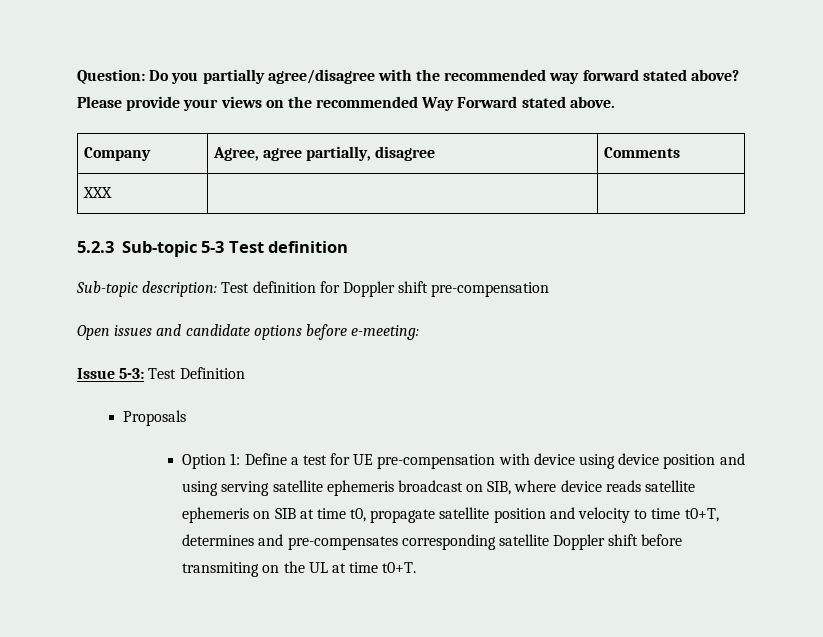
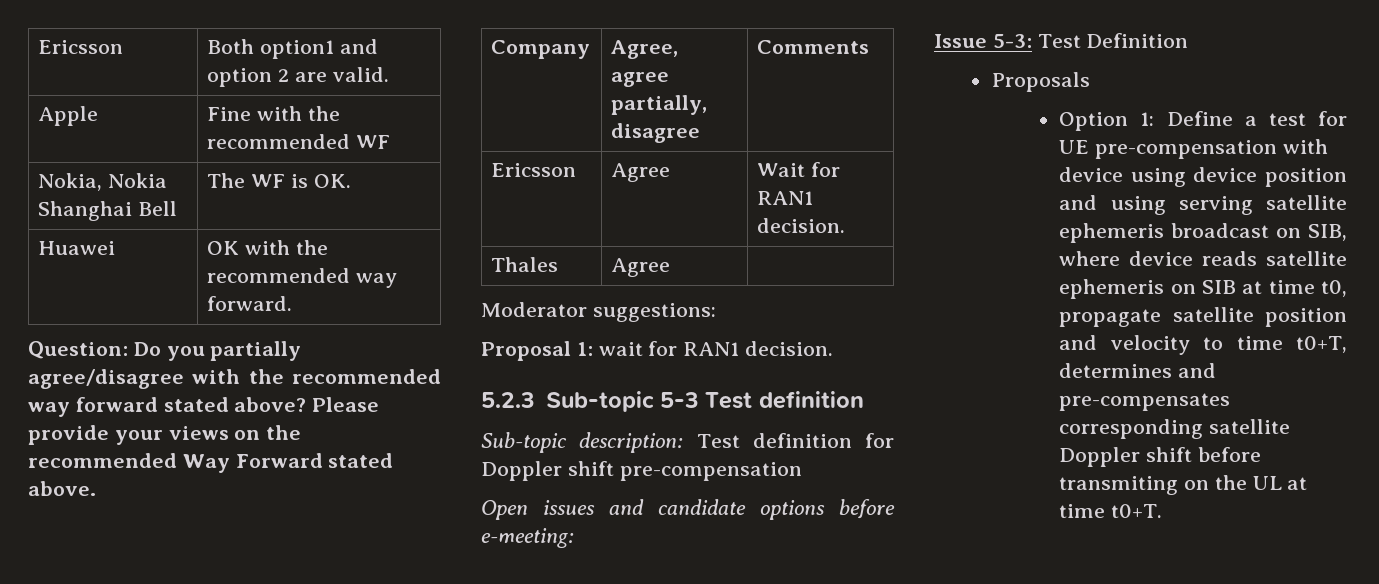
(77, 76) none -> [38,40,124,54] [207,39,378,59] [207,67,389,87] [38,106,99,126] [207,106,340,121] [207,134,390,149] [38,173,167,191] [38,201,177,221] [207,173,351,188] [38,241,116,255] [207,240,328,255] [207,268,397,288] [207,296,293,311] Ericsson | Both option1 and option 2 are valid. // Apple | Fine with the recommended WF // Nokia, Nokia Shanghai Bell | The WF is OK. // Huawei | OK with the recommended way forward. //
[82,187,112,198] XXX | | -> [491,163,577,177] [611,163,671,182] [757,162,840,177] [757,191,814,205] [757,218,846,233] [491,257,559,272] [611,258,671,277] [481,302,716,322] [481,341,834,361] Ericsson | Agree | Wait for RAN1 decision. // Thales | Agree | // Moderator suggestions: // Proposal 1: wait for RAN1 decision.

